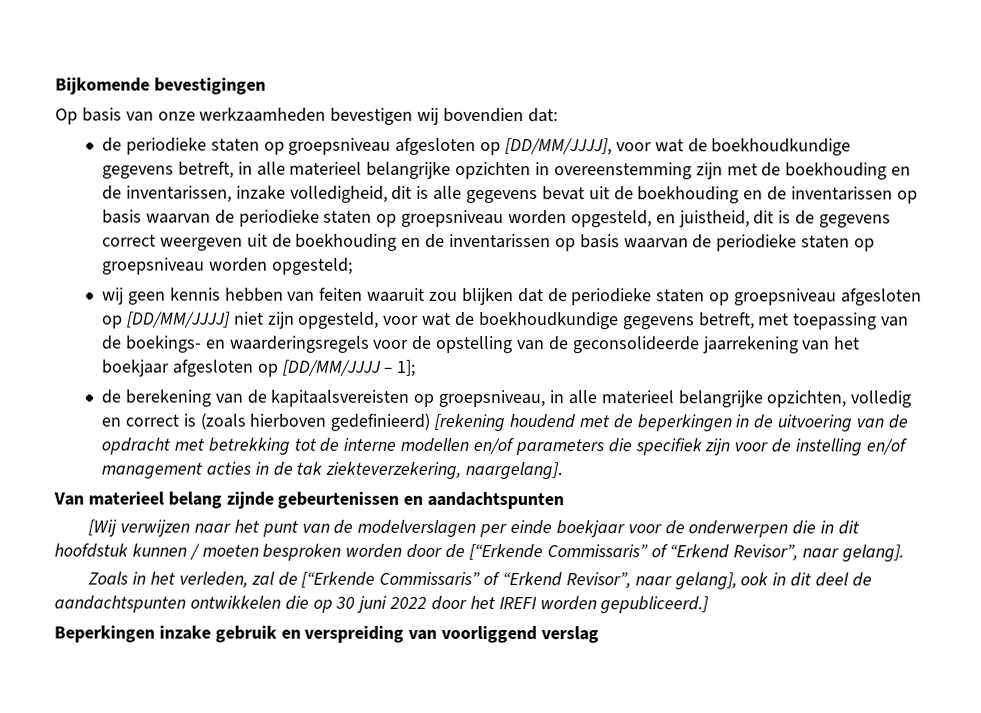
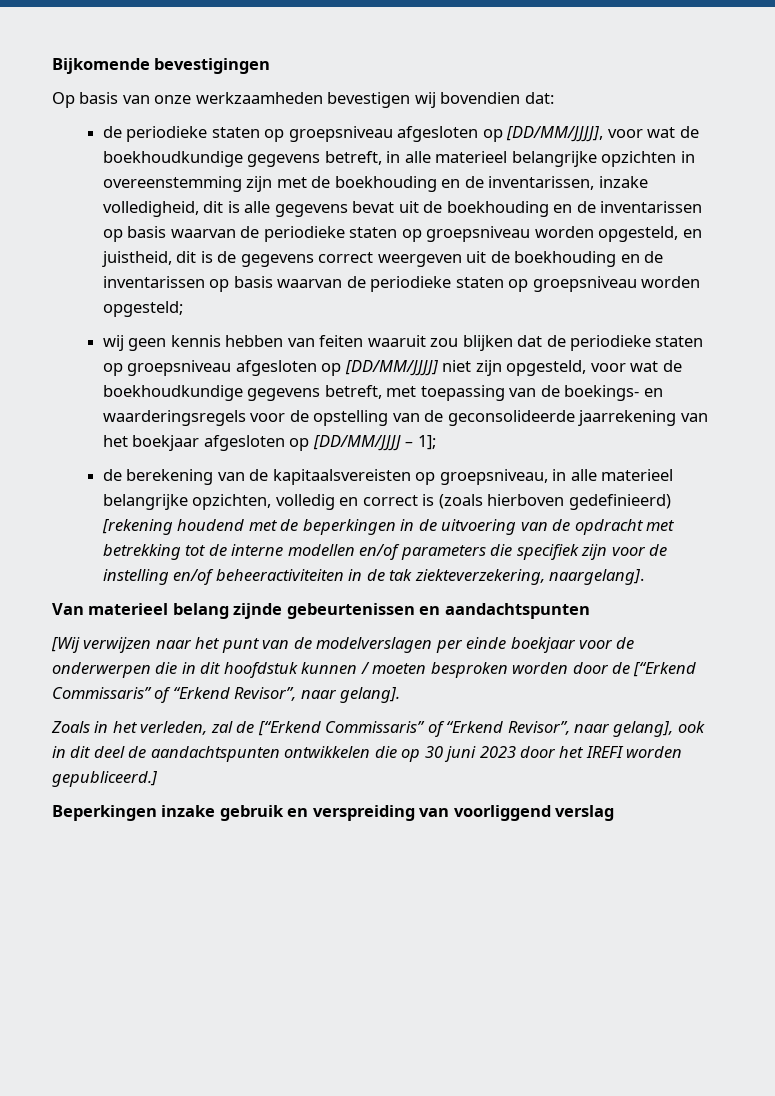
[100,461,251,479] management acties -> [215,569,344,581] beheeractiviteiten
[468,543,543,561] [“Erkende -> [633,662,697,677] [“Erkend
[301,571,376,588] [“Erkende -> [257,721,321,736] [“Erkend
[389,596,428,609] 2022 -> [479,746,516,758] 2023

